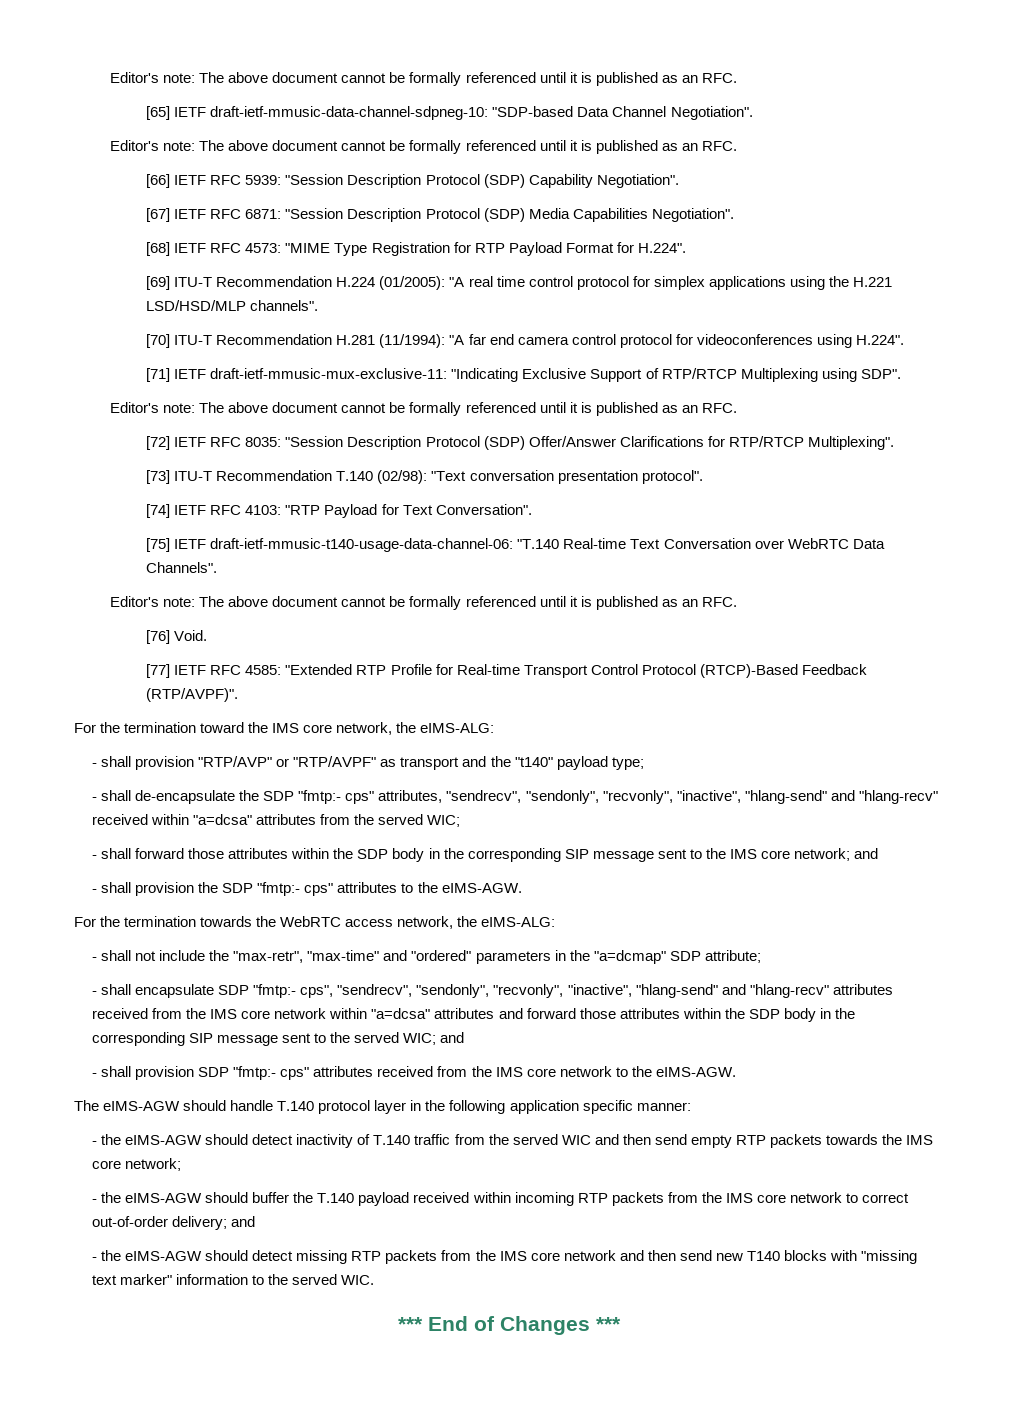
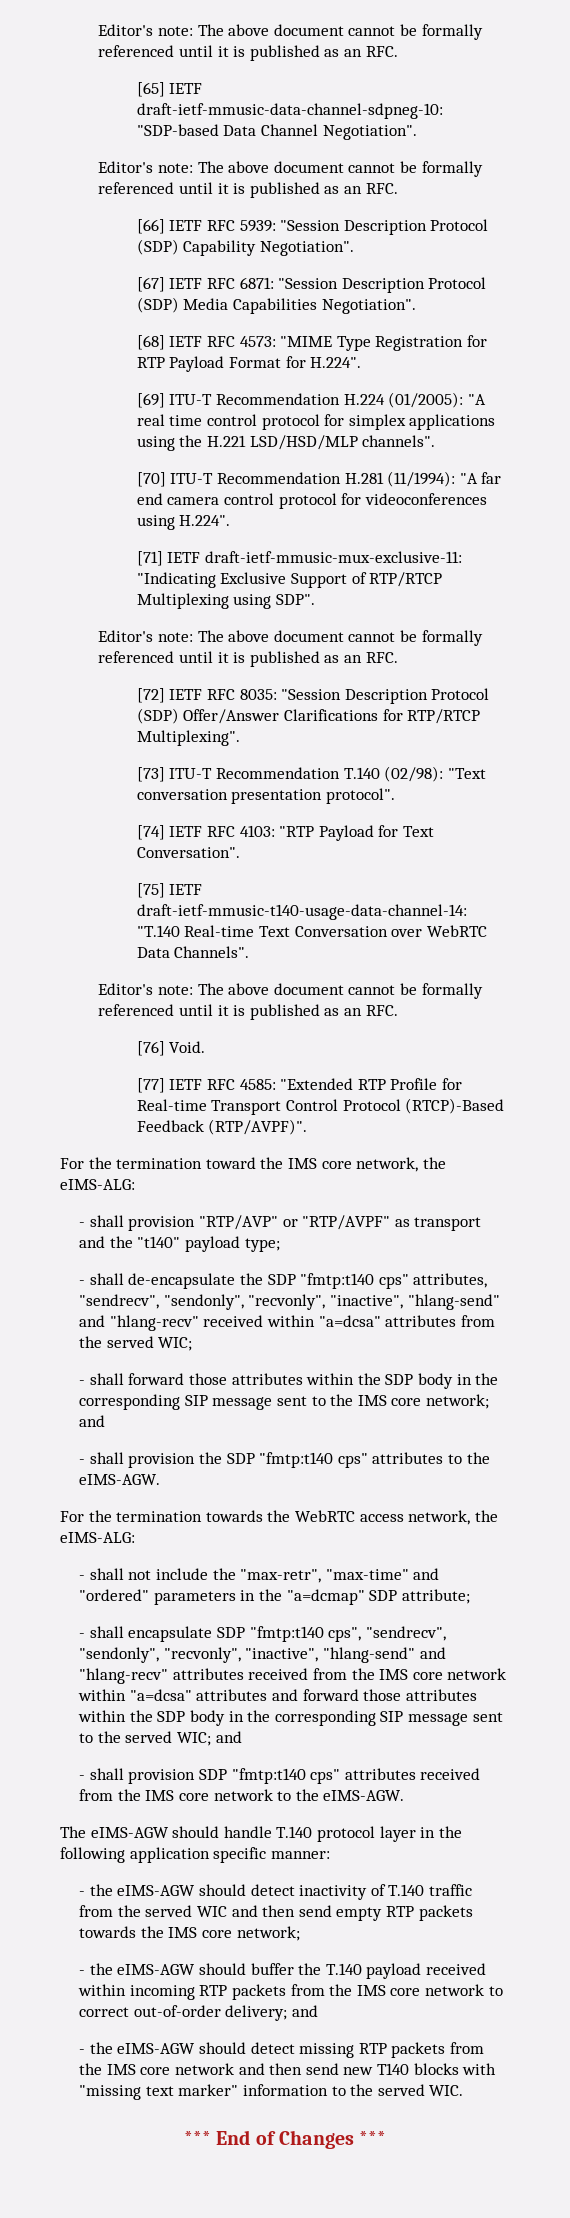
[210,538,514,552] draft-ietf-mmusic-t140-usage-data-channel-06: -> [136,904,467,920] draft-ietf-mmusic-t140-usage-data-channel-14:
[298,790,342,804] "fmtp:- -> [300,1273,375,1289] "fmtp:t140
[257,882,301,896] "fmtp:- -> [259,1452,334,1468] "fmtp:t140
[253,984,297,998] "fmtp:- -> [249,1626,324,1642] "fmtp:t140
[233,1066,277,1080] "fmtp:- -> [231,1768,306,1784] "fmtp:t140

